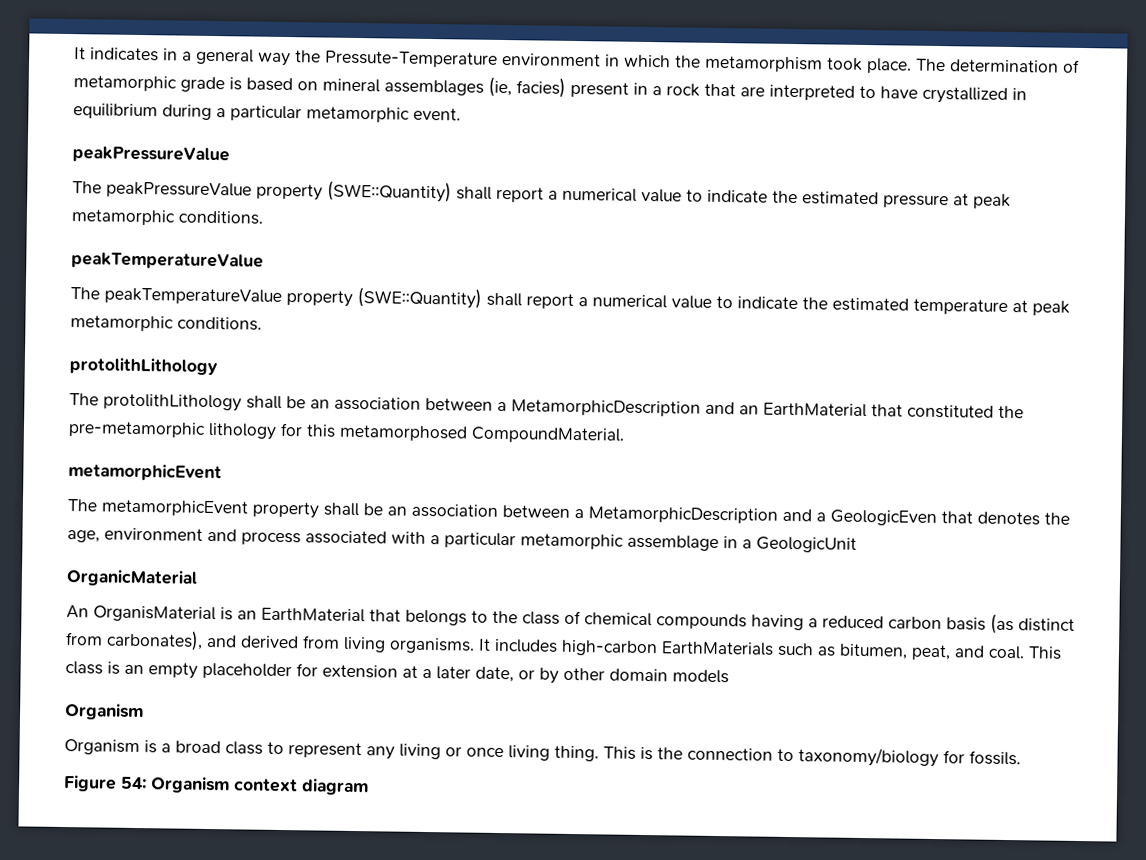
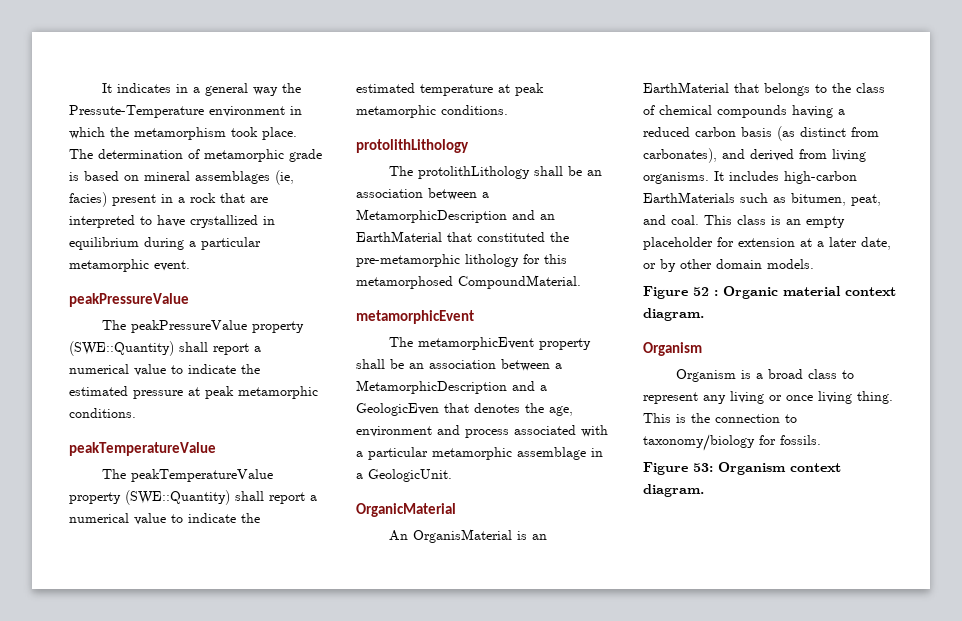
[756,536,857,553] GeologicUnit -> [368,469,452,482] GeologicUnit.
[672,669,729,684] models -> [767,259,814,269] [643,286,896,299] [643,308,704,321] models. // Figure 52 : Organic material context diagram.
[121,776,147,790] 54: -> [693,463,713,472] 53:
[301,778,369,796] diagram -> [643,484,704,497] diagram.

